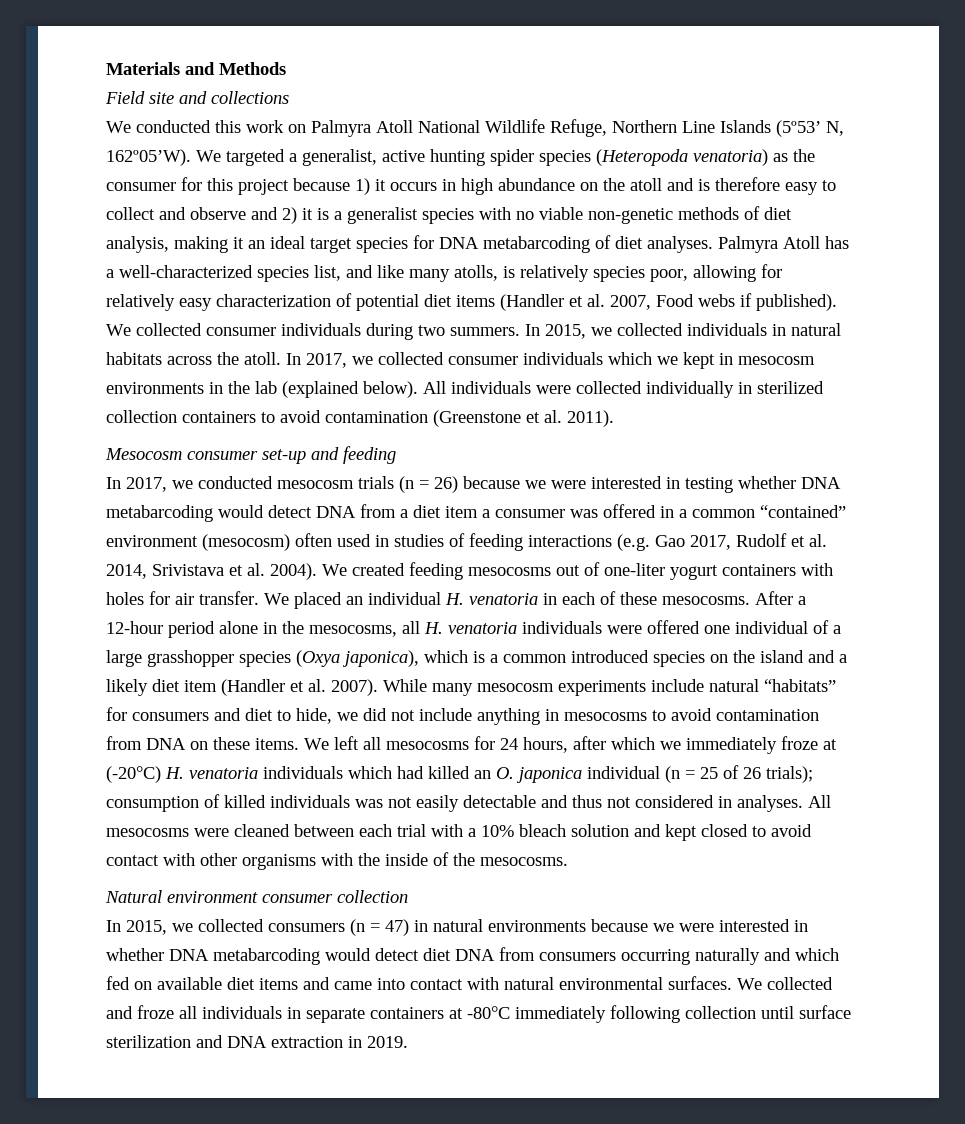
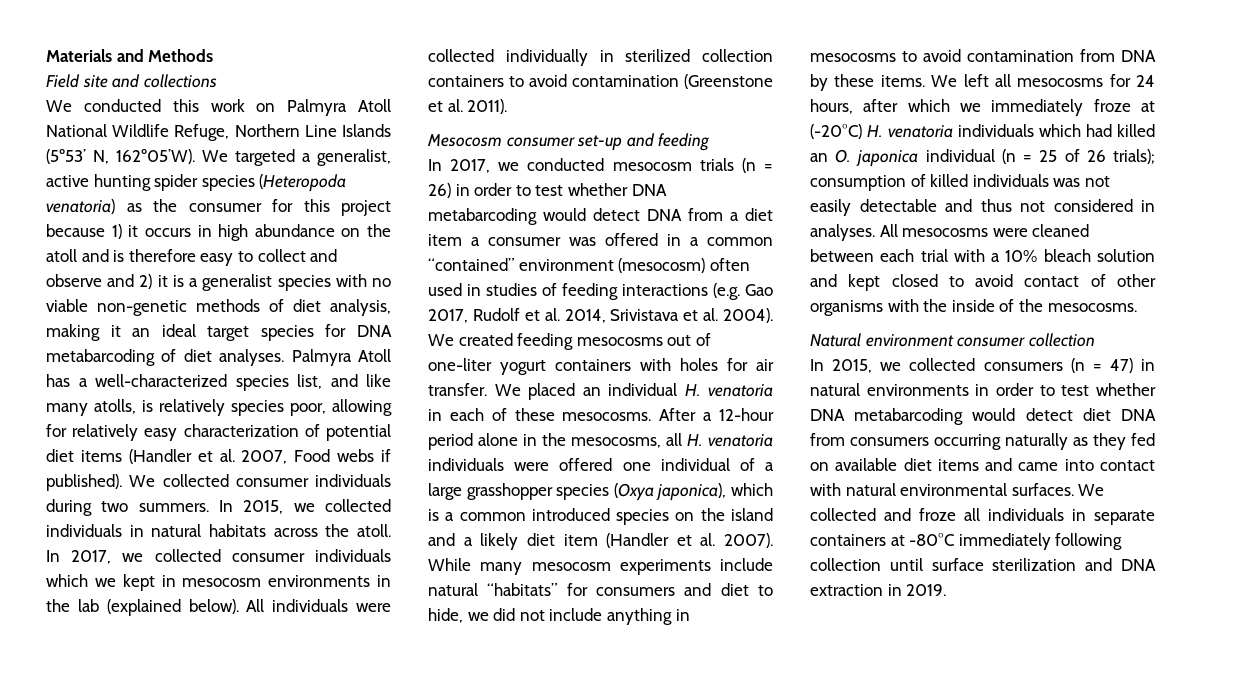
[463,476,733,493] because we were interested in testing -> [455,183,564,196] in order to test
[190,741,208,750] on -> [810,74,828,91] by
[163,853,195,866] with -> [1090,274,1106,287] of
[591,919,808,932] because we were interested in -> [975,383,1090,396] in order to test
[764,948,839,961] and which -> [1073,433,1126,450] as they

